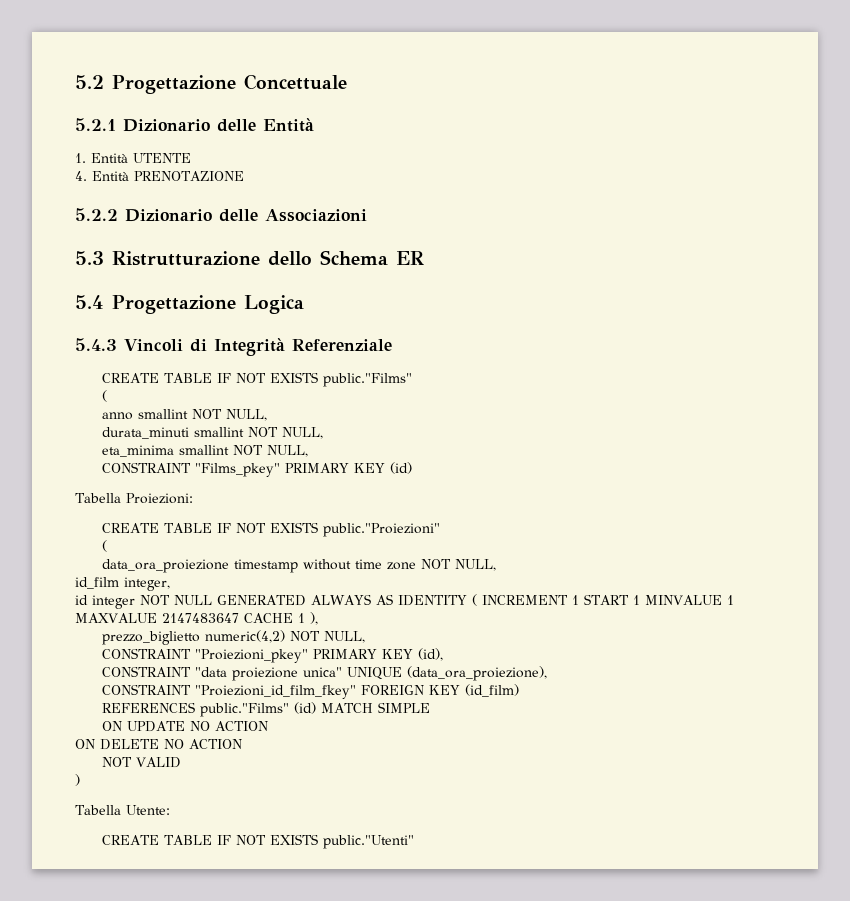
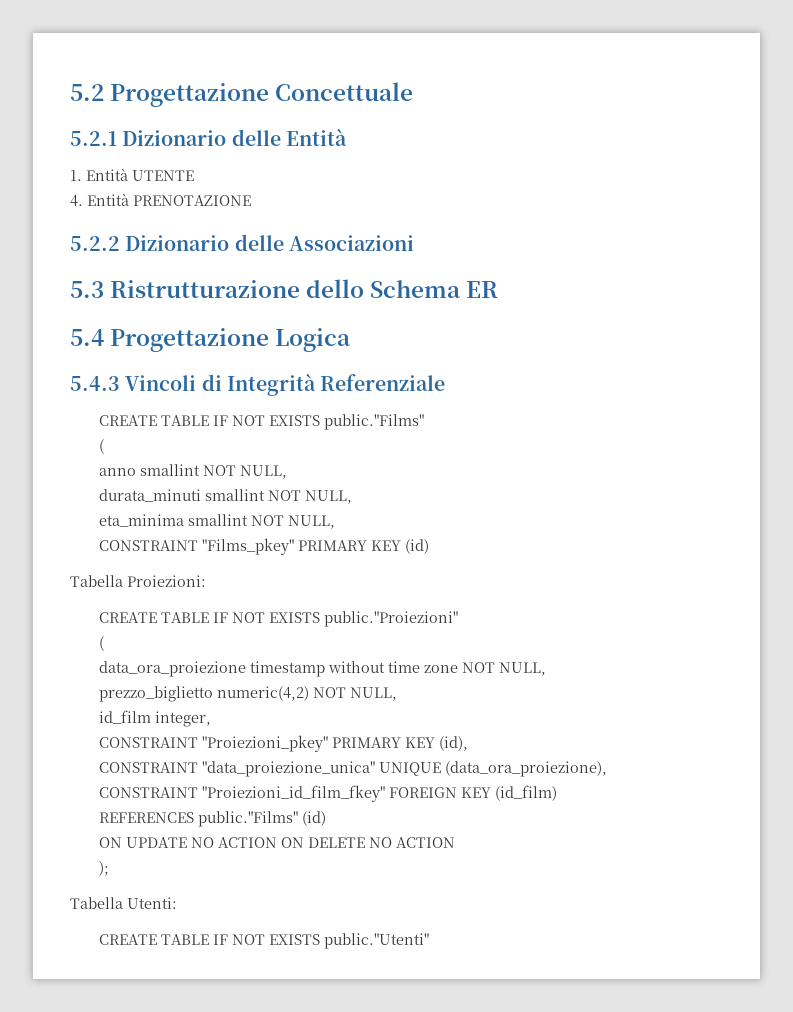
[75,577,170,591] [75,594,734,609] [75,612,318,625] // id_film integer, // id integer NOT NULL GENERATED ALWAYS AS IDENTITY ( INCREMENT 1 START 1 MINVALUE 1 MAXVALUE 2147483647 CACHE 1 ), -> (546, 669) none
(366, 637) none -> [98,710,211,727] // id_film integer,
[195,667,343,681] "data proiezione unica" -> [201,761,375,777] "data_proiezione_unica"
[321,702,431,713] MATCH SIMPLE -> (326, 818) none
(269, 726) // -> (277, 842) none
[102,757,182,768] [75,774,80,786] [75,805,170,815] NOT VALID // ) // Tabella Utente: -> [98,861,109,876] [70,897,177,909] ); // Tabella Utenti:

